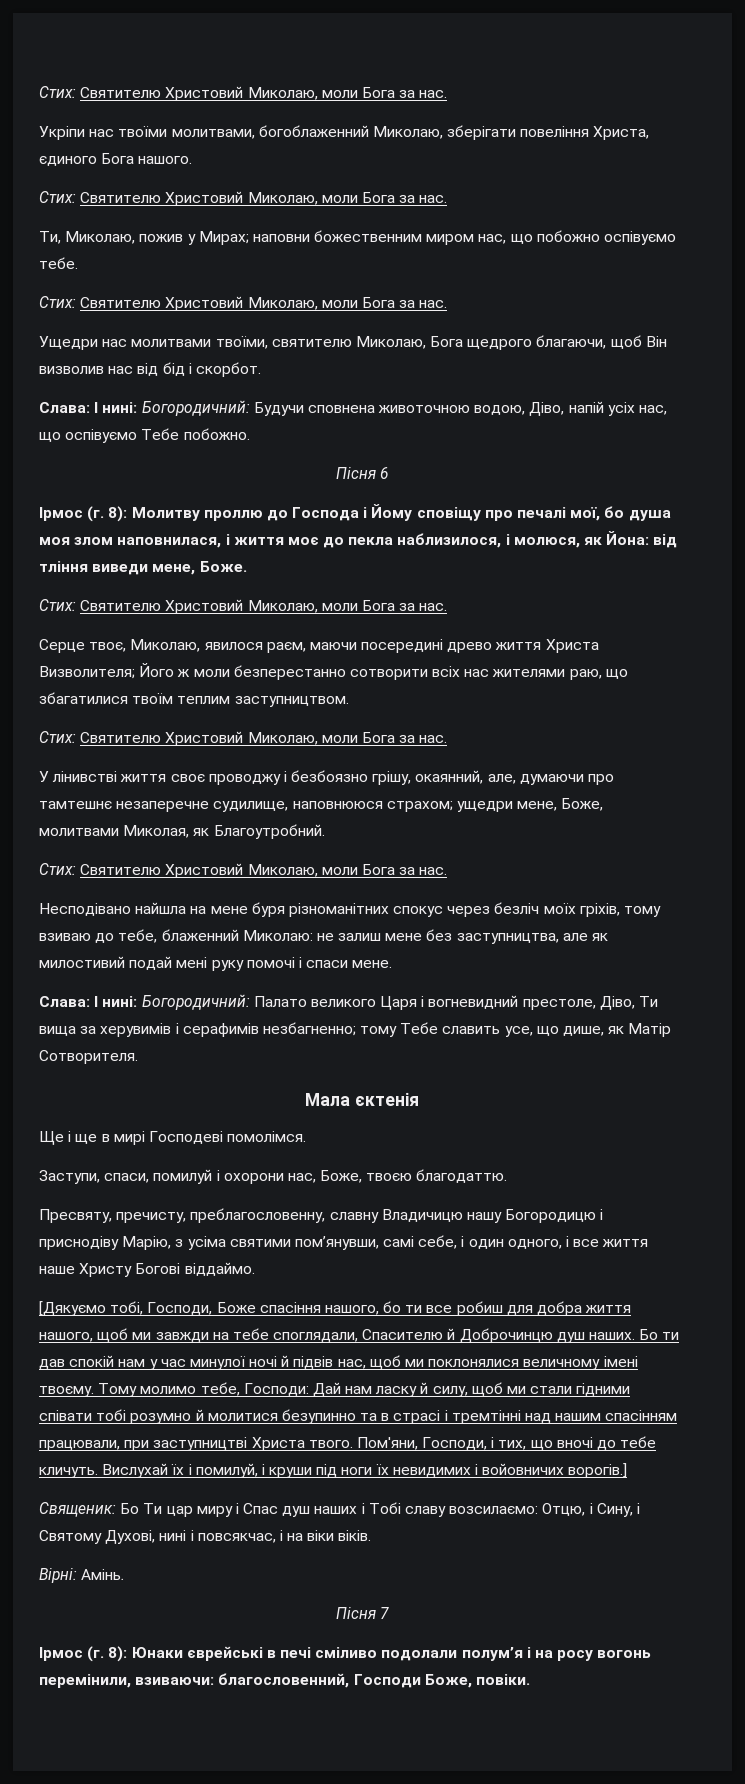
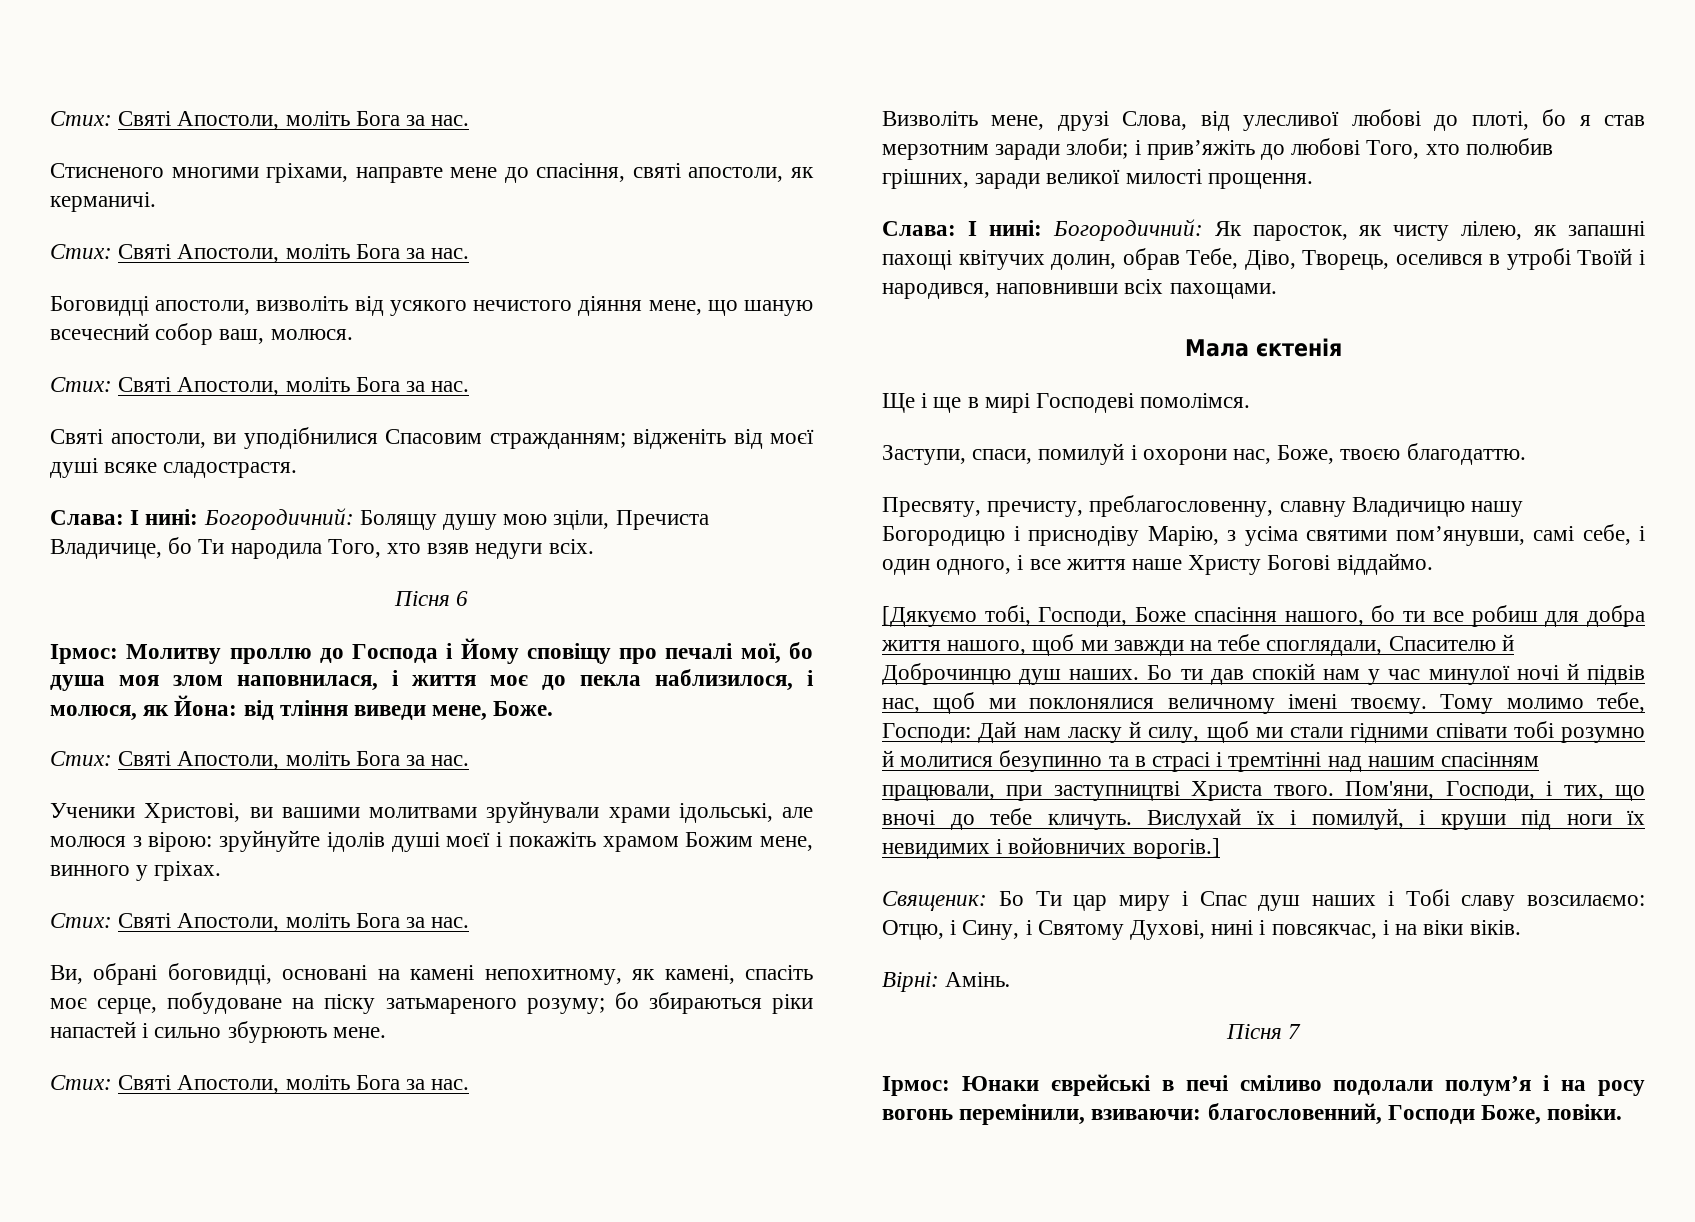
[39,86,448,101] [39,125,650,140] [39,153,193,166] [39,191,448,206] [39,230,677,245] [39,257,78,269] [39,296,448,311] [39,335,667,350] [39,362,261,377] [39,400,668,416] [39,428,250,443] Стих: Святителю Христовий Миколаю, моли Бога за нас. // Укріпи нас твоїми молитвами, богоблаженний Миколаю, зберігати повеління Христа, єдиного Бога нашого. // Стих: Святителю Христовий Миколаю, моли Бога за нас. // Ти, Миколаю, пожив у Мирах; наповни божественним миром нас, що побожно оспівуємо тебе. // Стих: Святителю Христовий Миколаю, моли Бога за нас. // Ущедри нас молитвами твоїми, святителю Миколаю, Бога щедрого благаючи, щоб Він визволив нас від бід і скорбот. // Слава: І нині: Богородичний: Будучи сповнена животочною водою, Діво, напій усіх нас, що оспівуємо Тебе побожно. -> [50,111,470,130] [50,163,814,183] [50,192,156,212] [50,244,470,263] [50,296,813,316] [50,323,353,345] [50,377,470,396] [50,427,814,449] [50,458,298,478] [50,508,709,530] [50,537,594,559] Стих: Святі Апостоли, моліть Бога за нас. // Стисненого многими гріхами, направте мене до спасіння, святі апостоли, як керманичі. // Стих: Святі Апостоли, моліть Бога за нас. // Боговидці апостоли, визволіть від усякого нечистого діяння мене, що шаную всечесний собор ваш, молюся. // Стих: Святі Апостоли, моліть Бога за нас. // Святі апостоли, ви уподібнилися Спасовим стражданням; відженіть від моєї душі всяке сладострастя. // Слава: І нині: Богородичний: Болящу душу мою зціли, Пречиста Владичице, бо Ти народила Того, хто взяв недуги всіх.
[39,506,128,522] Ірмос (г. 8): -> [50,644,118,664] Ірмос:
[80,599,448,614] [39,639,599,653] [39,663,628,680] [39,692,349,707] [39,731,448,746] [39,770,615,785] [39,798,604,812] [39,824,325,839] [39,863,448,878] [39,902,662,917] [39,929,609,944] [39,956,393,971] [39,994,659,1010] [39,1022,672,1037] [39,1050,138,1064] Святителю Христовий Миколаю, моли Бога за нас. // Серце твоє, Миколаю, явилося раєм, маючи посередині древо життя Христа Визволителя; Його ж моли безперестанно сотворити всіх нас жителями раю, що збагатилися твоїм теплим заступництвом. // Стих: Святителю Христовий Миколаю, моли Бога за нас. // У лінивстві життя своє проводжу і безбоязно грішу, окаянний, але, думаючи про тамтешнє незаперечне судилище, наповнююся страхом; ущедри мене, Боже, молитвами Миколая, як Благоутробний. // Стих: Святителю Христовий Миколаю, моли Бога за нас. // Несподівано найшла на мене буря різноманітних спокус через безліч моїх гріхів, тому взиваю до тебе, блаженний Миколаю: не залиш мене без заступництва, але як милостивий подай мені руку помочі і спаси мене. // Слава: І нині: Богородичний: Палато великого Царя і вогневидний престоле, Діво, Ти вища за херувимів і серафимів незбагненно; тому Тебе славить усе, що дише, як Матір Сотворителя. -> [118,751,470,770] [50,801,813,823] [50,830,814,852] [50,861,222,881] [50,913,470,932] [50,963,813,985] [50,992,813,1014] [50,1021,386,1043] [50,1075,470,1094] [882,109,1645,131] [882,138,1553,160] [882,169,1313,189] [882,219,1645,241] [882,248,1645,270] [882,279,1277,299] Святі Апостоли, моліть Бога за нас. // Ученики Христові, ви вашими молитвами зруйнували храми ідольські, але молюся з вірою: зруйнуйте ідолів душі моєї і покажіть храмом Божим мене, винного у гріхах. // Стих: Святі Апостоли, моліть Бога за нас. // Ви, обрані боговидці, основані на камені непохитному, як камені, спасіть моє серце, побудоване на піску затьмареного розуму; бо збираються ріки напастей і сильно збурюють мене. // Стих: Святі Апостоли, моліть Бога за нас. // Визволіть мене, друзі Слова, від улесливої любові до плоті, бо я став мерзотним заради злоби; і прив’яжіть до любові Того, хто полюбив грішних, заради великої милості прощення. // Слава: І нині: Богородичний: Як паросток, як чисту лілею, як запашні пахощі квітучих долин, обрав Тебе, Діво, Творець, оселився в утробі Твоїй і народився, наповнивши всіх пахощами.
[39,1646,128,1662] Ірмос (г. 8): -> [882,1076,950,1096] Ірмос:

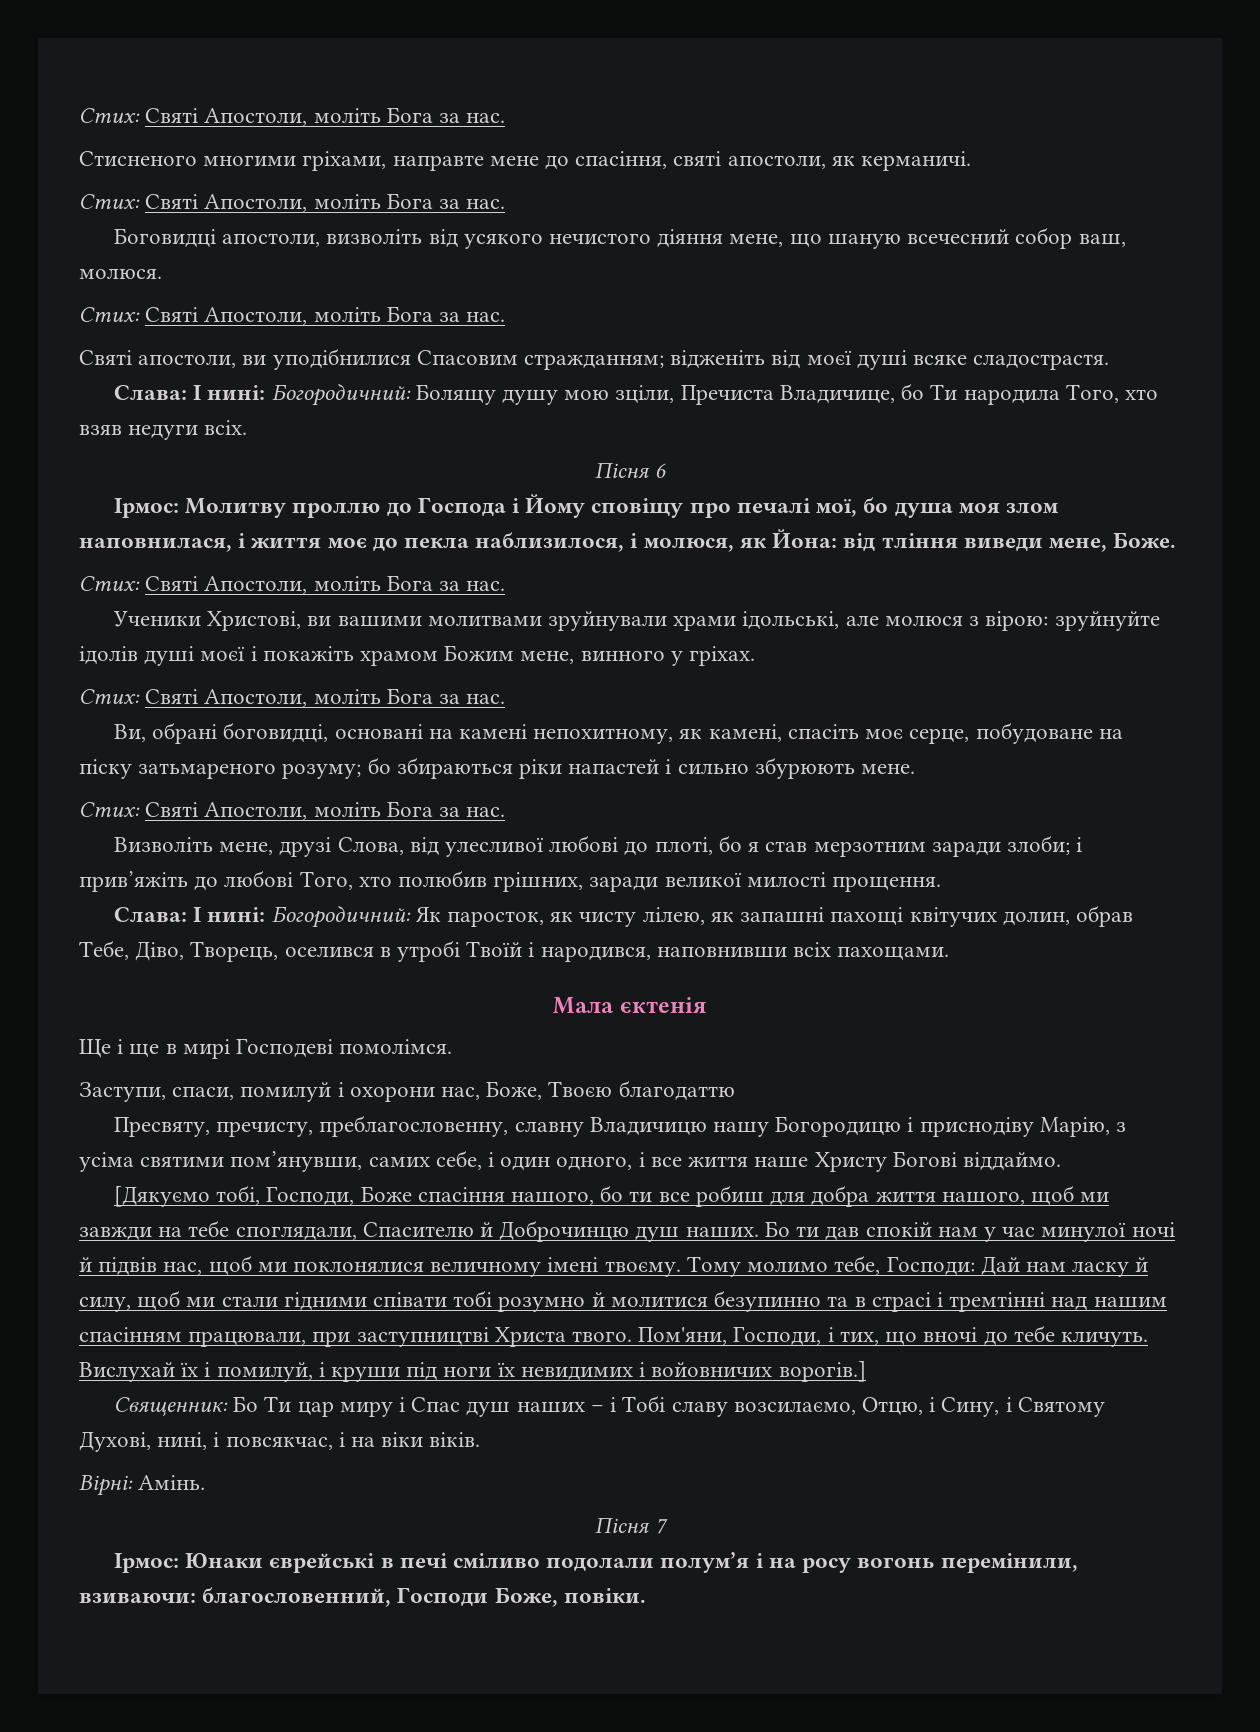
[1340,443,1526,465] твоєю благодаттю. -> [548,1080,735,1101] Твоєю благодаттю
[1533,526,1574,541] самі -> [368,1157,430,1167] самих
[882,891,987,911] Священик: -> [114,1397,229,1416] Священник:
(1376, 900) none -> [590,1405,604,1412] –
[1527,895,1645,906] возсилаємо: -> [733,1401,856,1415] возсилаємо,
[1211,920,1254,935] нині -> [157,1432,208,1450] нині,

